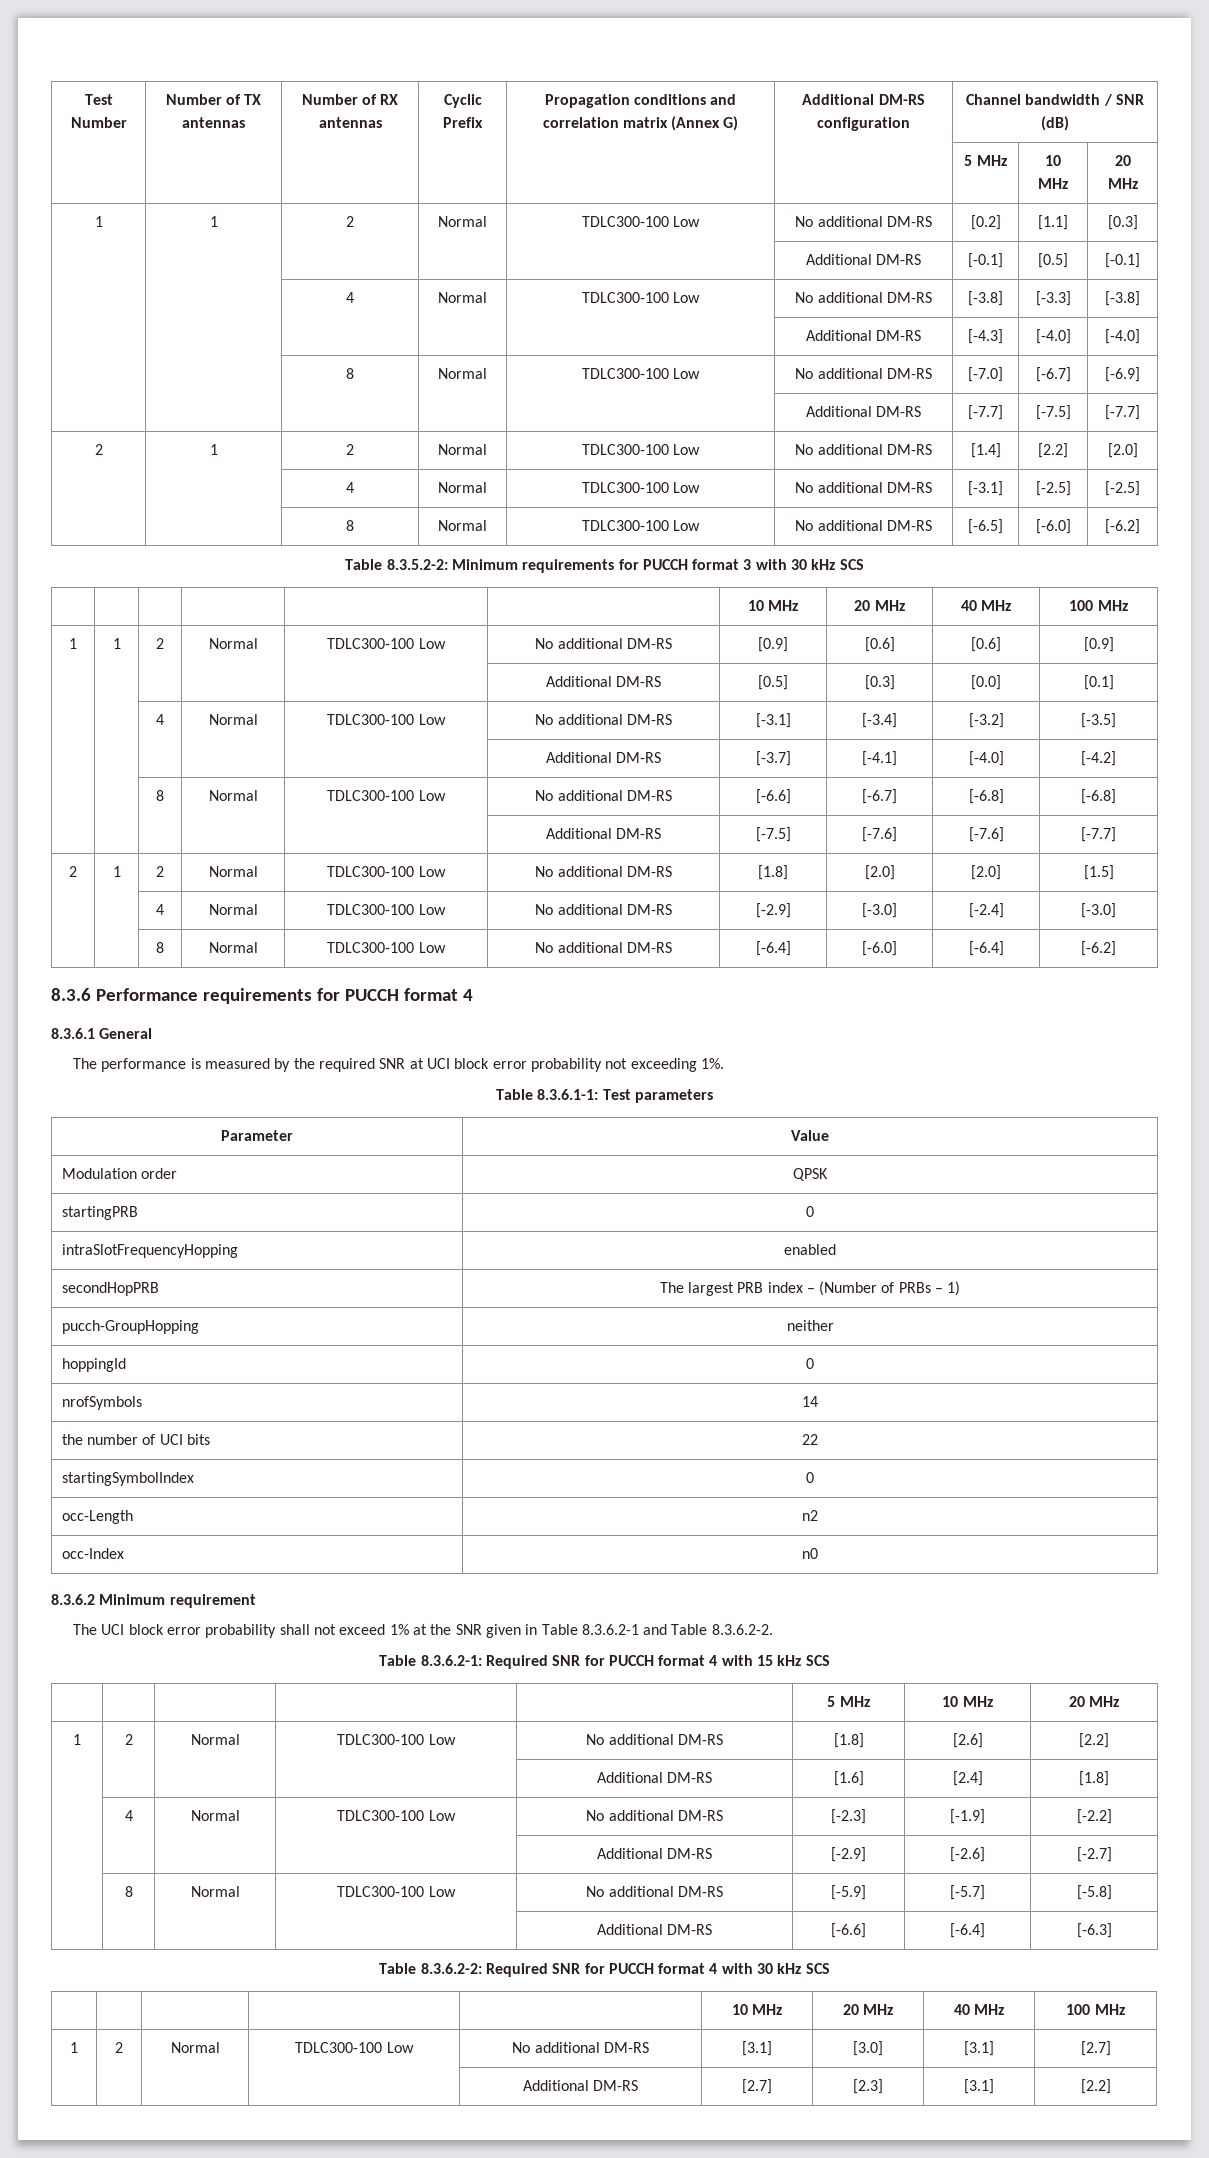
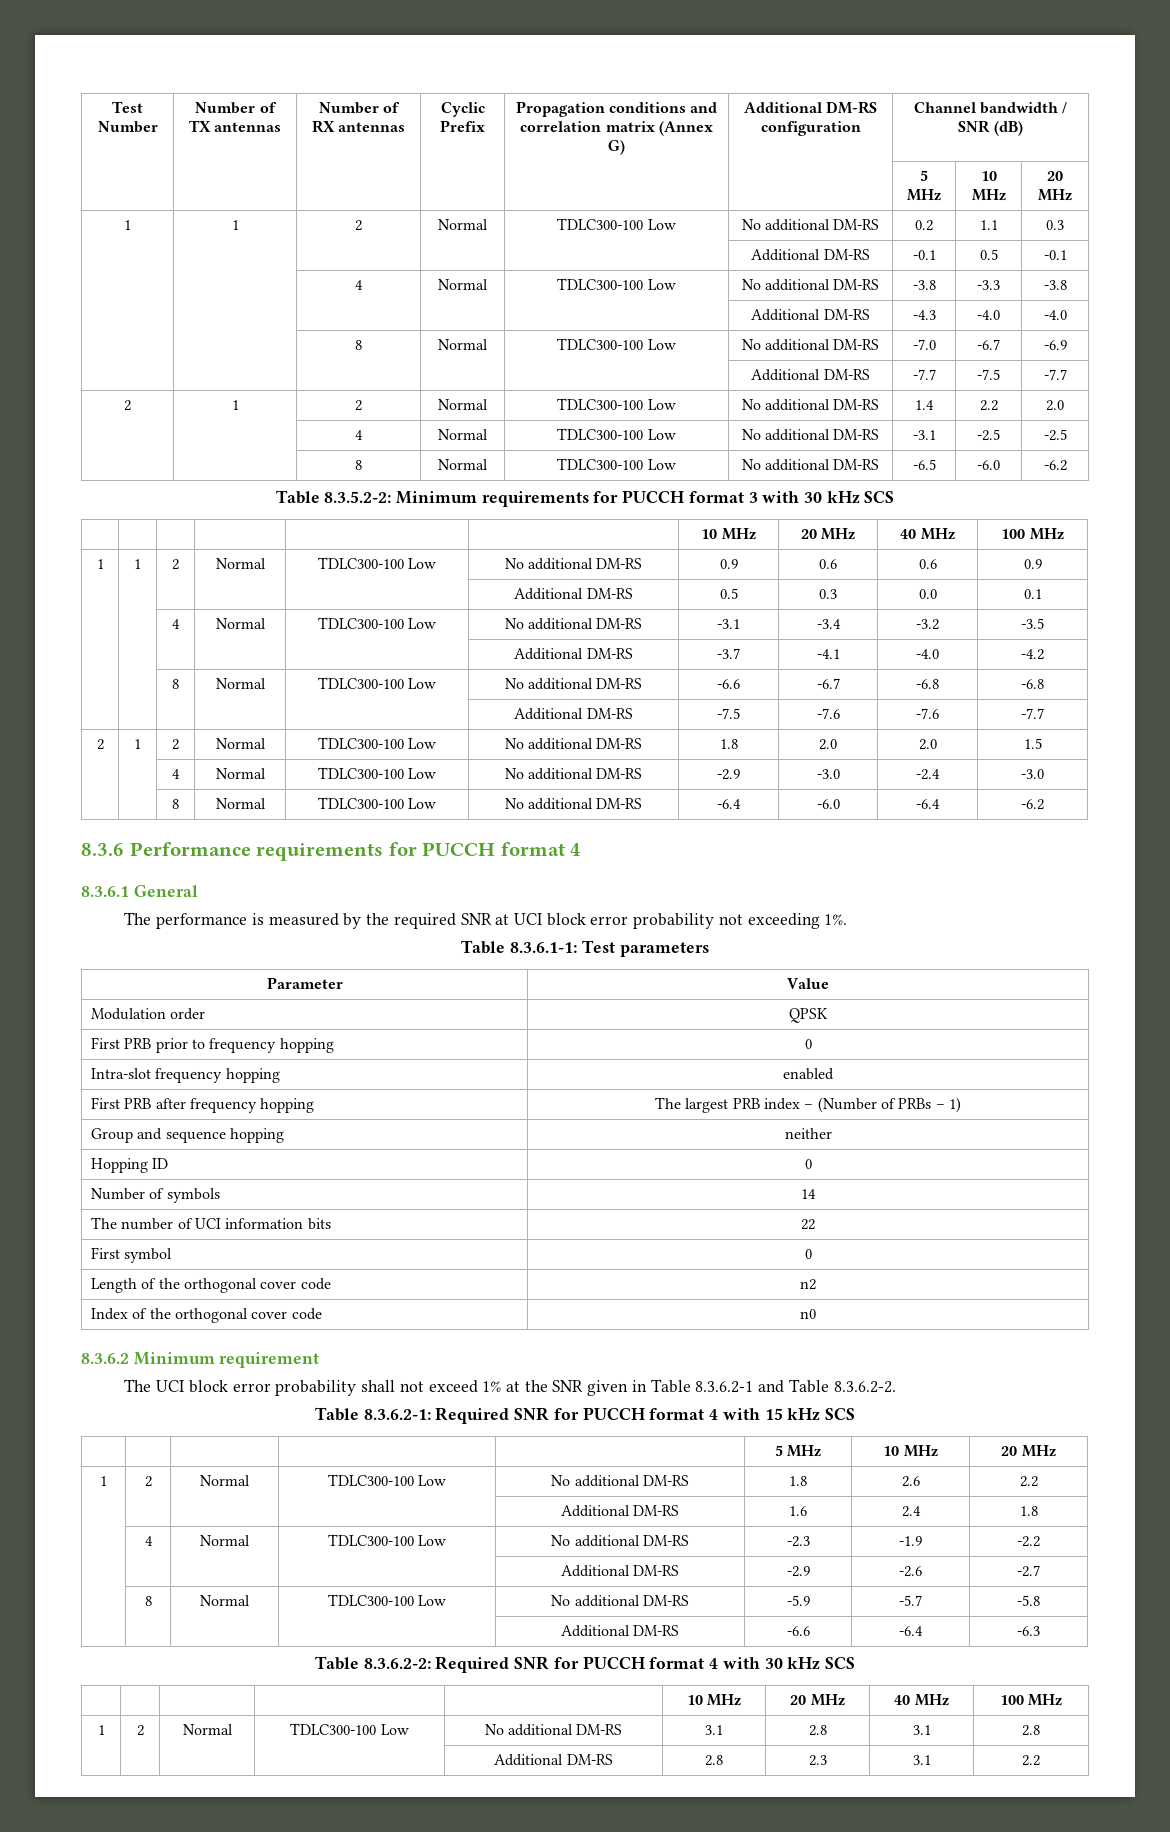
[970,215,1001,230] [1038,215,1068,230] [1107,215,1138,230] [805,254,922,265] [968,253,1003,268] [1038,253,1068,268] [1105,253,1140,268] [346,292,354,303] [438,292,487,303] [581,292,701,303] [795,292,932,303] [968,291,1003,306] [1035,291,1071,306] [1105,291,1140,306] [805,330,922,341] [968,329,1003,344] [1035,329,1071,344] [1105,329,1140,344] [346,368,354,379] [438,368,487,379] [581,368,701,379] [795,368,932,379] [968,367,1003,382] [1035,367,1071,382] [1105,367,1140,382] [805,406,922,417] [968,405,1003,420] [1035,405,1071,420] [1105,405,1140,420] [94,444,103,455] [209,444,218,455] [346,444,354,455] [438,444,487,455] [581,444,701,455] [795,444,932,455] [970,443,1001,458] [1038,443,1068,458] [1107,443,1138,458] [346,482,354,493] [438,482,487,493] [581,482,701,493] [795,482,932,493] [968,481,1003,496] [1035,481,1071,496] [1105,481,1140,496] [346,520,354,531] [438,520,487,531] [581,520,701,531] [795,520,932,531] [968,519,1003,534] [1035,519,1071,534] [1105,519,1140,534] [0.2] | [1.1] | [0.3] // | | | | | Additional DM-RS | [-0.1] | [0.5] | [-0.1] // | | 4 | Normal | TDLC300-100 Low | No additional DM-RS | [-3.8] | [-3.3] | [-3.8] // | | | | | Additional DM-RS | [-4.3] | [-4.0] | [-4.0] // | | 8 | Normal | TDLC300-100 Low | No additional DM-RS | [-7.0] | [-6.7] | [-6.9] // | | | | | Additional DM-RS | [-7.7] | [-7.5] | [-7.7] // 2 | 1 | 2 | Normal | TDLC300-100 Low | No additional DM-RS | [1.4] | [2.2] | [2.0] // | | 4 | Normal | TDLC300-100 Low | No additional DM-RS | [-3.1] | [-2.5] | [-2.5] // | | 8 | Normal | TDLC300-100 Low | No additional DM-RS | [-6.5] | [-6.0] | [-6.2] -> [915,220,933,231] [979,220,998,230] [1046,220,1064,230] [751,249,870,261] [912,250,936,260] [979,249,998,260] [1043,250,1067,260] [355,280,363,290] [438,279,488,290] [557,278,676,290] [741,279,880,291] [912,280,936,290] [977,280,1000,290] [1043,280,1067,290] [751,309,870,321] [912,310,936,320] [977,310,1000,320] [1043,310,1067,320] [355,340,362,350] [438,339,488,350] [557,338,676,350] [741,339,880,351] [912,339,936,350] [977,339,1000,350] [1043,340,1067,350] [751,369,870,381] [912,369,936,380] [977,369,1000,380] [1043,369,1067,380] [124,400,131,411] [231,400,239,410] [355,400,362,411] [438,399,488,410] [557,398,676,410] [741,399,880,411] [915,400,934,410] [979,400,998,411] [1046,400,1064,411] [355,430,363,440] [438,429,488,440] [557,428,676,440] [741,429,880,441] [912,430,936,440] [977,429,1000,441] [1043,429,1067,441] [355,460,362,470] [438,459,488,470] [557,458,676,470] [741,459,880,471] [912,459,936,470] [977,460,1000,470] [1043,460,1067,471] 0.2 | 1.1 | 0.3 // | | | | | Additional DM-RS | -0.1 | 0.5 | -0.1 // | | 4 | Normal | TDLC300-100 Low | No additional DM-RS | -3.8 | -3.3 | -3.8 // | | | | | Additional DM-RS | -4.3 | -4.0 | -4.0 // | | 8 | Normal | TDLC300-100 Low | No additional DM-RS | -7.0 | -6.7 | -6.9 // | | | | | Additional DM-RS | -7.7 | -7.5 | -7.7 // 2 | 1 | 2 | Normal | TDLC300-100 Low | No additional DM-RS | 1.4 | 2.2 | 2.0 // | | 4 | Normal | TDLC300-100 Low | No additional DM-RS | -3.1 | -2.5 | -2.5 // | | 8 | Normal | TDLC300-100 Low | No additional DM-RS | -6.5 | -6.0 | -6.2
[758,637,788,652] [864,637,895,652] [971,637,1001,652] [1083,637,1114,652] [545,676,662,687] [758,675,788,690] [864,675,895,690] [971,675,1001,690] [1083,675,1114,690] [156,714,164,725] [208,714,258,725] [327,714,446,725] [535,714,672,725] [755,713,791,728] [862,713,897,728] [968,713,1004,728] [1081,713,1116,728] [545,752,662,763] [755,751,791,766] [862,751,897,766] [968,751,1004,766] [1081,751,1116,766] [156,790,164,801] [208,790,258,801] [327,790,446,801] [535,790,672,801] [755,789,791,804] [862,789,897,804] [968,789,1004,804] [1081,789,1116,804] [545,828,662,839] [755,827,791,842] [862,827,897,842] [968,827,1004,842] [1081,827,1116,842] [69,866,77,877] [112,866,121,877] [156,866,164,877] [208,866,258,877] [327,866,446,877] [535,866,672,877] [758,865,788,880] [864,865,895,880] [971,865,1001,880] [1083,865,1114,880] [156,904,164,915] [208,904,258,915] [327,904,446,915] [535,904,672,915] [755,903,791,918] [862,903,897,918] [968,903,1004,918] [1081,903,1116,918] [156,942,164,953] [208,942,258,953] [327,942,446,953] [535,942,672,953] [755,941,791,956] [862,941,897,956] [968,941,1004,956] [1081,941,1116,956] [0.9] | [0.6] | [0.6] | [0.9] // | | | | | Additional DM-RS | [0.5] | [0.3] | [0.0] | [0.1] // | | 4 | Normal | TDLC300-100 Low | No additional DM-RS | [-3.1] | [-3.4] | [-3.2] | [-3.5] // | | | | | Additional DM-RS | [-3.7] | [-4.1] | [-4.0] | [-4.2] // | | 8 | Normal | TDLC300-100 Low | No additional DM-RS | [-6.6] | [-6.7] | [-6.8] | [-6.8] // | | | | | Additional DM-RS | [-7.5] | [-7.6] | [-7.6] | [-7.7] // 2 | 1 | 2 | Normal | TDLC300-100 Low | No additional DM-RS | [1.8] | [2.0] | [2.0] | [1.5] // | | 4 | Normal | TDLC300-100 Low | No additional DM-RS | [-2.9] | [-3.0] | [-2.4] | [-3.0] // | | 8 | Normal | TDLC300-100 Low | No additional DM-RS | [-6.4] | [-6.0] | [-6.4] | [-6.2] -> [719,559,738,569] [819,559,837,569] [918,559,937,569] [1023,559,1042,569] [514,588,633,600] [719,588,738,599] [819,589,837,599] [918,589,937,599] [1023,589,1042,599] [172,619,180,629] [215,618,266,629] [317,617,437,629] [504,618,643,630] [717,619,740,629] [816,619,841,629] [916,619,939,630] [1021,618,1044,629] [514,648,633,660] [717,648,740,659] [816,649,840,659] [916,649,939,659] [1021,649,1044,660] [172,679,179,689] [215,678,266,689] [317,677,437,689] [504,678,643,690] [717,679,740,689] [816,678,840,689] [916,679,939,689] [1021,679,1044,689] [514,708,633,720] [717,708,740,719] [816,708,840,719] [916,708,939,719] [1021,708,1044,719] [96,739,104,750] [134,739,141,749] [172,739,179,750] [215,738,266,749] [317,737,437,749] [504,738,643,750] [719,739,738,749] [819,739,837,750] [918,739,937,750] [1023,738,1042,749] [172,769,180,779] [215,768,266,779] [317,767,437,779] [504,768,643,780] [717,769,740,780] [816,769,840,779] [916,769,940,780] [1021,769,1044,779] [172,799,179,809] [215,798,266,809] [317,797,437,809] [504,798,643,810] [717,799,741,809] [816,799,840,809] [916,799,940,809] [1021,799,1044,810] 0.9 | 0.6 | 0.6 | 0.9 // | | | | | Additional DM-RS | 0.5 | 0.3 | 0.0 | 0.1 // | | 4 | Normal | TDLC300-100 Low | No additional DM-RS | -3.1 | -3.4 | -3.2 | -3.5 // | | | | | Additional DM-RS | -3.7 | -4.1 | -4.0 | -4.2 // | | 8 | Normal | TDLC300-100 Low | No additional DM-RS | -6.6 | -6.7 | -6.8 | -6.8 // | | | | | Additional DM-RS | -7.5 | -7.6 | -7.6 | -7.7 // 2 | 1 | 2 | Normal | TDLC300-100 Low | No additional DM-RS | 1.8 | 2.0 | 2.0 | 1.5 // | | 4 | Normal | TDLC300-100 Low | No additional DM-RS | -2.9 | -3.0 | -2.4 | -3.0 // | | 8 | Normal | TDLC300-100 Low | No additional DM-RS | -6.4 | -6.0 | -6.4 | -6.2
[61,1206,138,1220] [806,1206,814,1217] [61,1244,238,1258] [784,1244,836,1255] [61,1282,159,1296] startingPRB | 0 // intraSlotFrequencyHopping | enabled // secondHopPRB -> [91,1037,334,1053] [804,1039,812,1049] [91,1068,280,1083] [783,1068,834,1080] [91,1097,315,1113] First PRB prior to frequency hopping | 0 // Intra-slot frequency hopping | enabled // First PRB after frequency hopping
[61,1320,199,1334] pucch-GroupHopping -> [91,1128,285,1143] Group and sequence hopping
[61,1358,126,1372] [806,1358,814,1369] [61,1396,142,1410] hoppingId | 0 // nrofSymbols -> [91,1158,169,1173] [804,1159,812,1169] [91,1188,220,1203] Hopping ID | 0 // Number of symbols
[61,1434,83,1445] the -> [91,1217,118,1229] The
(183, 1439) none -> [225,1218,304,1229] information
[61,1472,194,1486] [806,1472,814,1483] [61,1510,133,1524] [802,1510,818,1521] [61,1548,124,1559] startingSymbolIndex | 0 // occ-Length | n2 // occ-Index -> [91,1247,173,1263] [804,1249,812,1259] [91,1278,331,1293] [800,1279,816,1290] [91,1308,322,1323] First symbol | 0 // Length of the orthogonal cover code | n2 // Index of the orthogonal cover code
[833,1733,864,1748] [952,1733,983,1748] [1079,1733,1109,1748] [596,1772,713,1783] [833,1771,864,1786] [952,1771,983,1786] [1079,1771,1109,1786] [124,1810,133,1821] [190,1810,240,1821] [337,1810,456,1821] [586,1810,723,1821] [831,1809,866,1824] [950,1809,985,1824] [1076,1809,1112,1824] [596,1848,713,1859] [831,1847,866,1862] [950,1847,985,1862] [1076,1847,1112,1862] [124,1886,133,1897] [190,1886,240,1897] [337,1886,456,1897] [586,1886,723,1897] [831,1885,866,1900] [950,1885,985,1900] [1076,1885,1112,1900] [596,1924,713,1935] [831,1923,866,1938] [950,1923,985,1938] [1076,1923,1112,1938] [1.8] | [2.6] | [2.2] // | | | | Additional DM-RS | [1.6] | [2.4] | [1.8] // | 4 | Normal | TDLC300-100 Low | No additional DM-RS | [-2.3] | [-1.9] | [-2.2] // | | | | Additional DM-RS | [-2.9] | [-2.6] | [-2.7] // | 8 | Normal | TDLC300-100 Low | No additional DM-RS | [-5.9] | [-5.7] | [-5.8] // | | | | Additional DM-RS | [-6.6] | [-6.4] | [-6.3] -> [789,1476,807,1486] [901,1476,920,1487] [1019,1476,1038,1487] [560,1505,680,1517] [789,1506,807,1516] [901,1506,921,1517] [1019,1506,1038,1516] [144,1536,153,1546] [200,1535,250,1546] [327,1534,447,1546] [551,1535,689,1547] [786,1536,810,1547] [899,1536,922,1546] [1017,1536,1040,1547] [560,1565,680,1577] [786,1566,810,1577] [899,1566,922,1577] [1017,1565,1040,1577] [144,1596,152,1606] [200,1595,250,1606] [327,1594,447,1606] [551,1595,689,1607] [786,1595,810,1606] [899,1595,922,1606] [1017,1595,1040,1606] [560,1625,680,1637] [786,1626,810,1636] [899,1626,923,1636] [1017,1626,1040,1636] 1.8 | 2.6 | 2.2 // | | | | Additional DM-RS | 1.6 | 2.4 | 1.8 // | 4 | Normal | TDLC300-100 Low | No additional DM-RS | -2.3 | -1.9 | -2.2 // | | | | Additional DM-RS | -2.9 | -2.6 | -2.7 // | 8 | Normal | TDLC300-100 Low | No additional DM-RS | -5.9 | -5.7 | -5.8 // | | | | Additional DM-RS | -6.6 | -6.4 | -6.3
[742,2041,772,2056] [853,2041,883,2056] [964,2041,994,2056] [1080,2041,1111,2056] [522,2080,639,2091] [742,2079,772,2094] [853,2079,883,2094] [964,2079,994,2094] [1080,2079,1111,2094] [3.1] | [3.0] | [3.1] | [2.7] // | | | | Additional DM-RS | [2.7] | [2.3] | [3.1] | [2.2] -> [705,1725,723,1735] [808,1725,827,1736] [912,1725,931,1735] [1022,1725,1040,1736] [494,1754,613,1766] [705,1755,723,1766] [808,1755,827,1766] [912,1755,931,1765] [1022,1755,1040,1766] 3.1 | 2.8 | 3.1 | 2.8 // | | | | Additional DM-RS | 2.8 | 2.3 | 3.1 | 2.2

